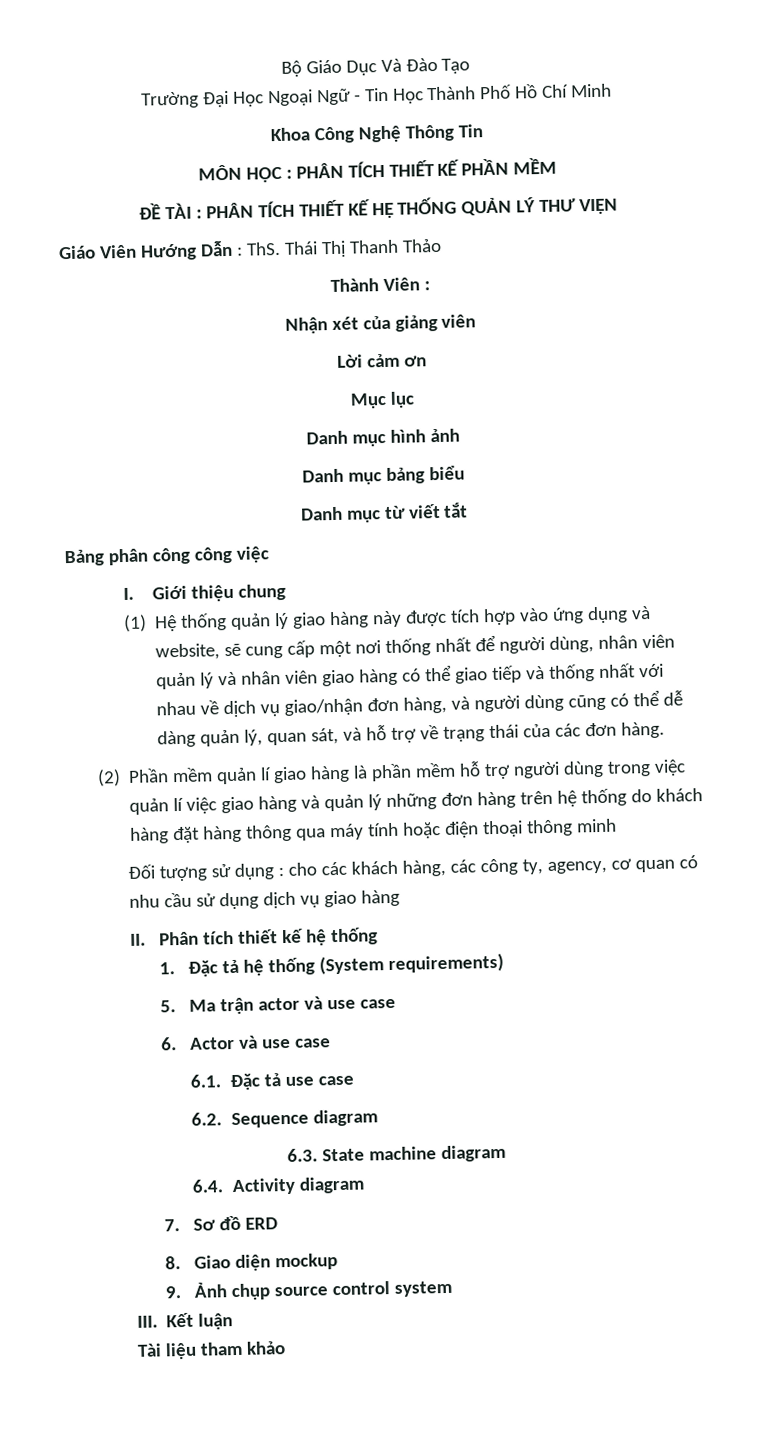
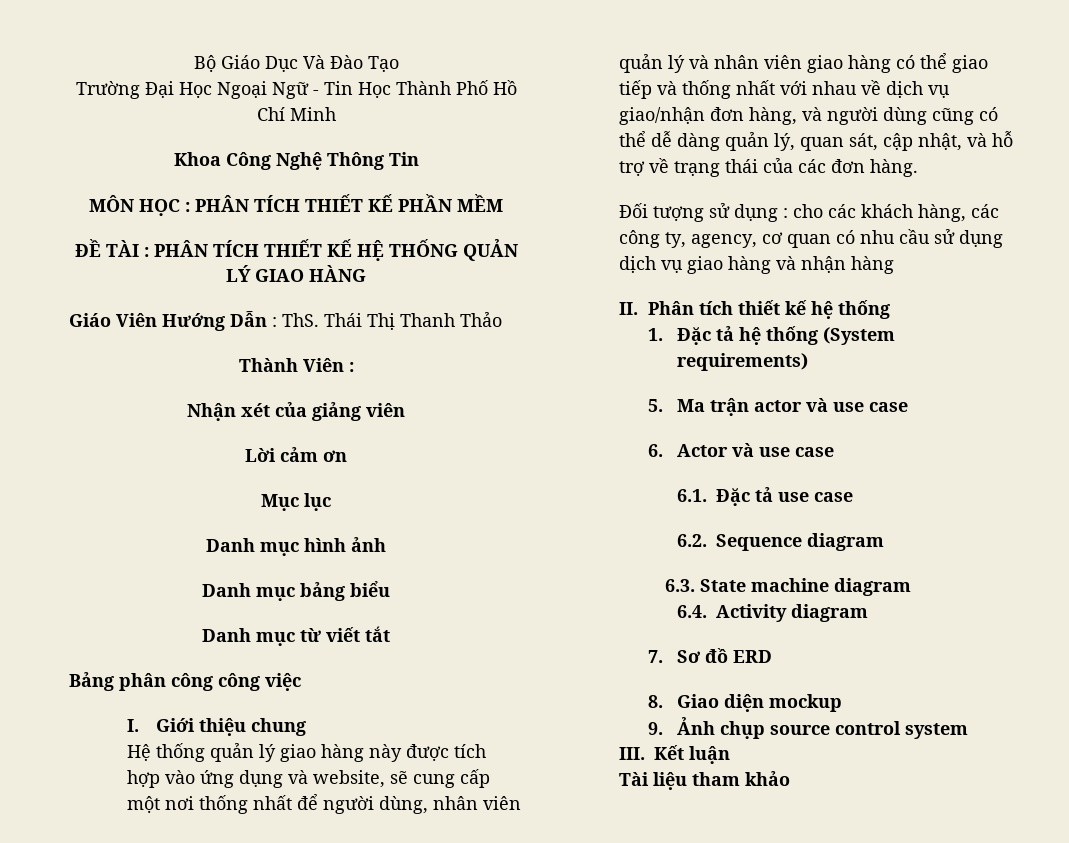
[539,198,619,215] THƯ VIỆN -> [255,265,366,282] GIAO HÀNG
[123,614,148,633] (1) -> (307, 727) none
(340, 736) none -> [883,133,963,151] cập nhật,
[97,759,687,787] [129,788,704,815] [130,818,618,844] // (2) Phần mềm quản lí giao hàng là phần mềm hỗ trợ người dùng trong việc quản lí việc giao hàng và quản lý những đơn hàng trên hệ thống do khách hàng đặt hàng thông qua máy tính hoặc điện thoại thông minh -> (919, 168) none
(401, 898) none -> [776,256,895,274] và nhận hàng

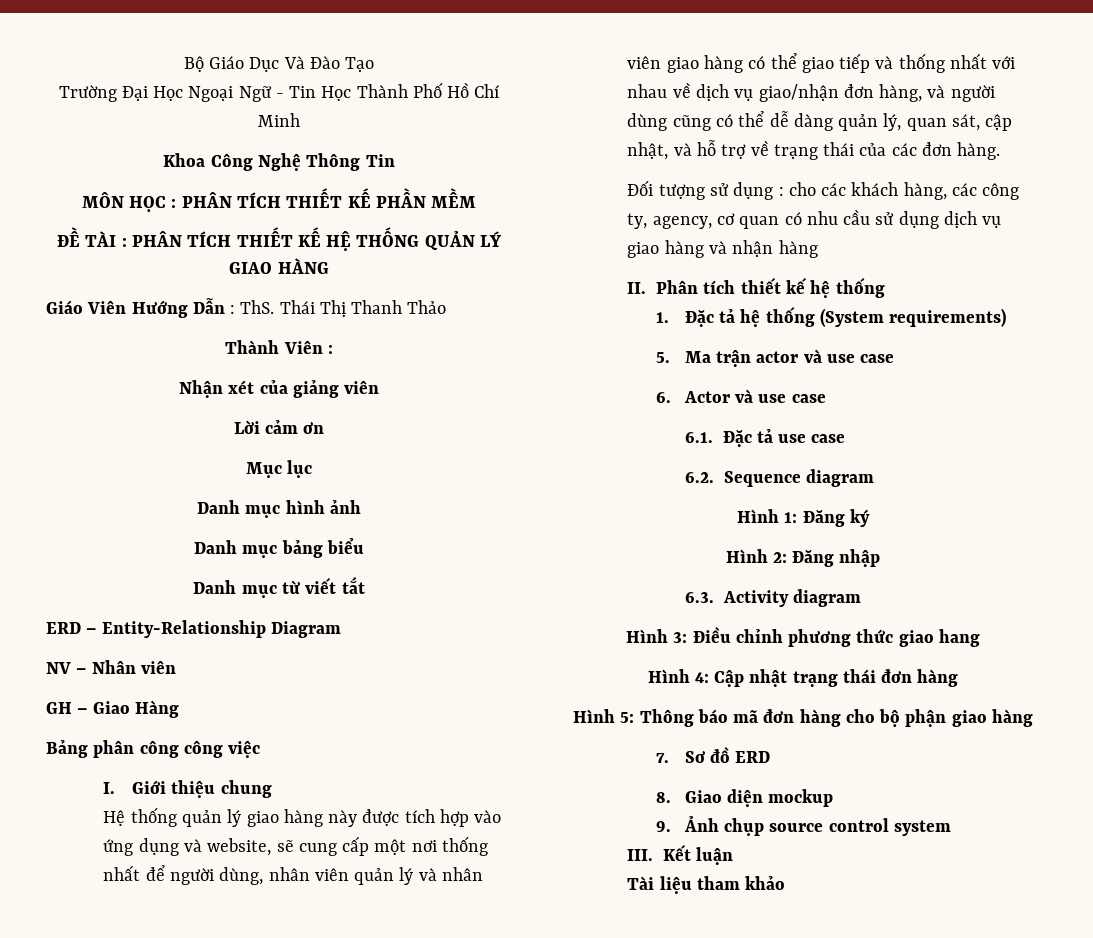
(390, 634) none -> [46,620,341,638] [46,660,176,674] [46,700,179,718] // ERD – Entity-Relationship Diagram // NV – Nhân viên // GH – Giao Hàng
[665,578,911,596] [677,604,869,622] 6.3. State machine diagram // 6.4. Activity diagram -> [737,509,870,527] [725,549,881,567] [684,589,861,607] [626,627,980,647] [647,669,959,687] [573,709,1033,727] Hình 1: Đăng ký // Hình 2: Đăng nhập // 6.3. Activity diagram // Hình 3: Điều chỉnh phương thức giao hang // Hình 4: Cập nhật trạng thái đơn hàng // Hình 5: Thông báo mã đơn hàng cho bộ phận giao hàng

